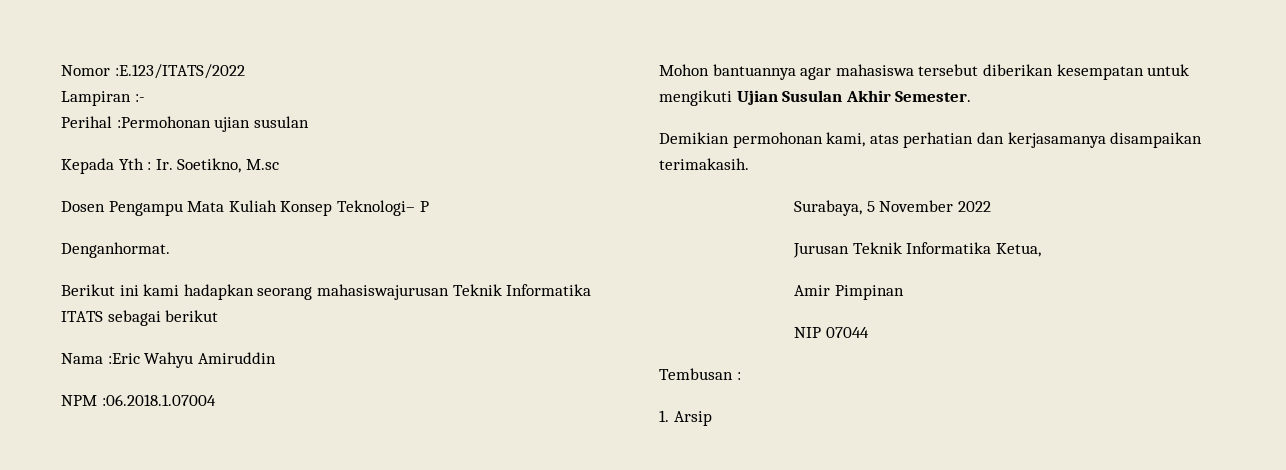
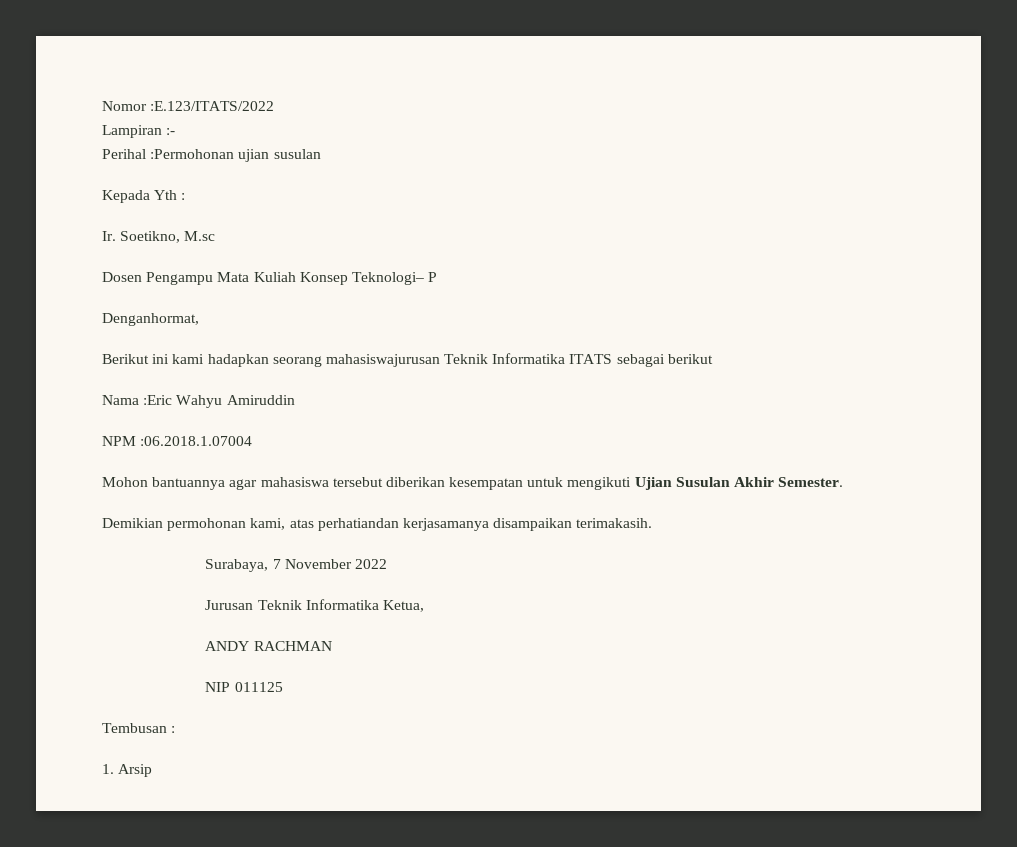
(152, 166) none -> (186, 196) //
[61,242,170,258] Denganhormat. -> [102,313,199,326] Denganhormat,
[903,132,1004,148] perhatian dan -> [317,518,399,531] perhatiandan
[866,201,875,212] 5 -> [272,559,281,569] 7
[794,285,904,300] Amir Pimpinan -> [205,641,332,651] ANDY RACHMAN
[825,327,869,338] 07044 -> [234,682,283,692] 011125

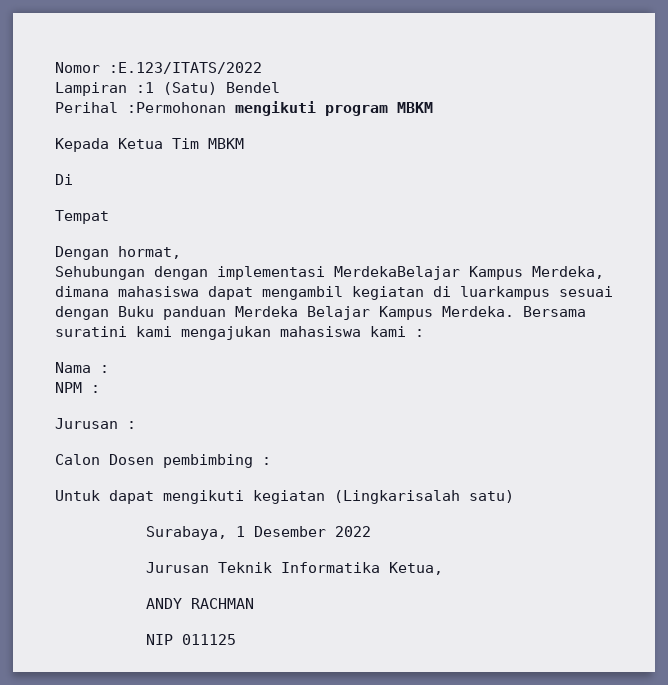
[166,128,176,135] :- -> [136,82,280,95] :1 (Satu) Bendel
[238,149,321,162] [102,190,186,203] [102,231,216,243] [102,272,438,285] [102,313,199,326] [102,353,713,367] [102,395,295,408] [102,436,253,446] [102,477,844,490] [102,518,653,531] ujian susulan // Kepada Yth : // Ir. Soetikno, M.sc // Dosen Pengampu Mata Kuliah Konsep Teknologi– P // Denganhormat, // Berikut ini kami hadapkan seorang mahasiswajurusan Teknik Informatika ITATS sebagai berikut // Nama :Eric Wahyu Amiruddin // NPM :06.2018.1.07004 // Mohon bantuannya agar mahasiswa tersebut diberikan kesempatan untuk mengikuti Ujian Susulan Akhir Semester. // Demikian permohonan kami, atas perhatiandan kerjasamanya disampaikan terimakasih. -> [235,101,433,116] [55,138,244,152] [55,174,73,185] [55,210,109,224] [55,246,181,260] [55,266,604,280] [55,286,613,300] [55,306,586,320] [55,326,424,340] [55,362,109,373] [55,382,100,393] [55,418,136,429] [55,454,271,468] [55,490,514,504] mengikuti program MBKM // Kepada Ketua Tim MBKM // Di // Tempat // Dengan hormat, // Sehubungan dengan implementasi MerdekaBelajar Kampus Merdeka, dimana mahasiswa dapat mengambil kegiatan di luarkampus sesuai dengan Buku panduan Merdeka Belajar Kampus Merdeka. Bersama suratini kami mengajukan mahasiswa kami : // Nama : // NPM : // Jurusan : // Calon Dosen pembimbing : // Untuk dapat mengikuti kegiatan (Lingkarisalah satu)
[272,559,352,569] 7 November -> [236,526,327,537] 1 Desember
[102,723,176,733] [102,764,153,777] // Tembusan : // 1. Arsip -> (237, 639) none

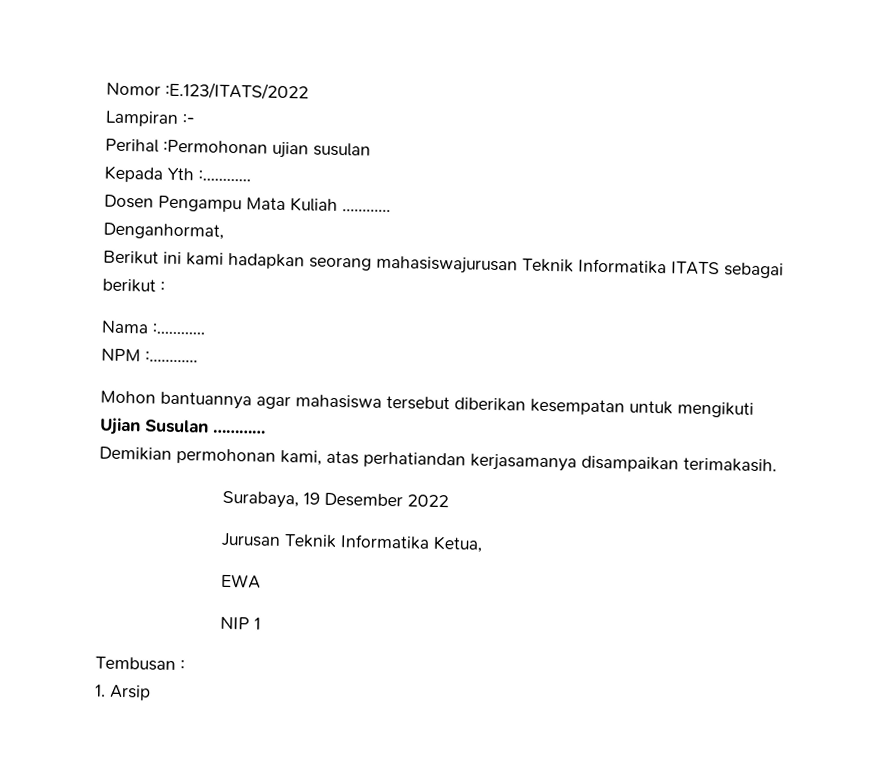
[136,82,280,95] :1 (Satu) Bendel -> [182,114,196,125] :-
[235,101,433,116] [55,138,244,152] [55,174,73,185] [55,210,109,224] [55,246,181,260] [55,266,604,280] [55,286,613,300] [55,306,586,320] [55,326,406,340] mengikuti program MBKM // Kepada Ketua Tim MBKM // Di // Tempat // Dengan hormat, // Sehubungan dengan implementasi MerdekaBelajar Kampus Merdeka, dimana mahasiswa dapat mengambil kegiatan di luarkampus sesuai dengan Buku panduan Merdeka Belajar Kampus Merdeka. Bersama suratini kami mengajukan mahasiswa kami -> [272,141,371,159] [104,165,251,183] [104,194,391,213] [103,222,224,240] [103,250,784,279] [102,278,156,293] ujian susulan // Kepada Yth :………… // Dosen Pengampu Mata Kuliah ………… // Denganhormat, // Berikut ini kami hadapkan seorang mahasiswajurusan Teknik Informatika ITATS sebagai berikut
[100,365,109,373] : -> [152,323,206,335] :…………
[91,385,100,393] [55,418,136,429] [55,454,271,468] [55,490,514,504] : // Jurusan : // Calon Dosen pembimbing : // Untuk dapat mengikuti kegiatan (Lingkarisalah satu) -> [145,351,198,363] [100,390,754,418] [99,417,266,436] [99,446,777,473] :………… // Mohon bantuannya agar mahasiswa tersebut diberikan kesempatan untuk mengikuti Ujian Susulan ………… // Demikian permohonan kami, atas perhatiandan kerjasamanya disampaikan terimakasih.
[236,526,246,537] 1 -> [302,492,320,505] 19
[146,598,255,609] ANDY RACHMAN -> [220,573,261,589] EWA
[182,634,237,645] 011125 -> [253,617,261,630] [95,656,185,672] [95,684,151,701] 1 // Tembusan : // 1. Arsip

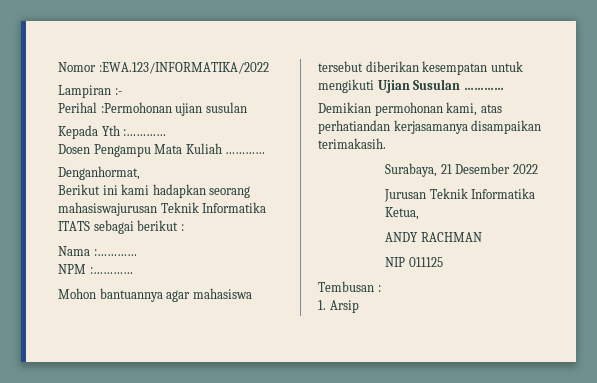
[165,81,309,101] :E.123/ITATS/2022 -> [98,62,269,74] :EWA.123/INFORMATIKA/2022
[302,492,320,505] 19 -> [440,164,452,174] 21
[220,573,261,589] EWA -> [385,232,482,242] ANDY RACHMAN
[253,617,261,630] 1 -> [408,257,443,267] 011125

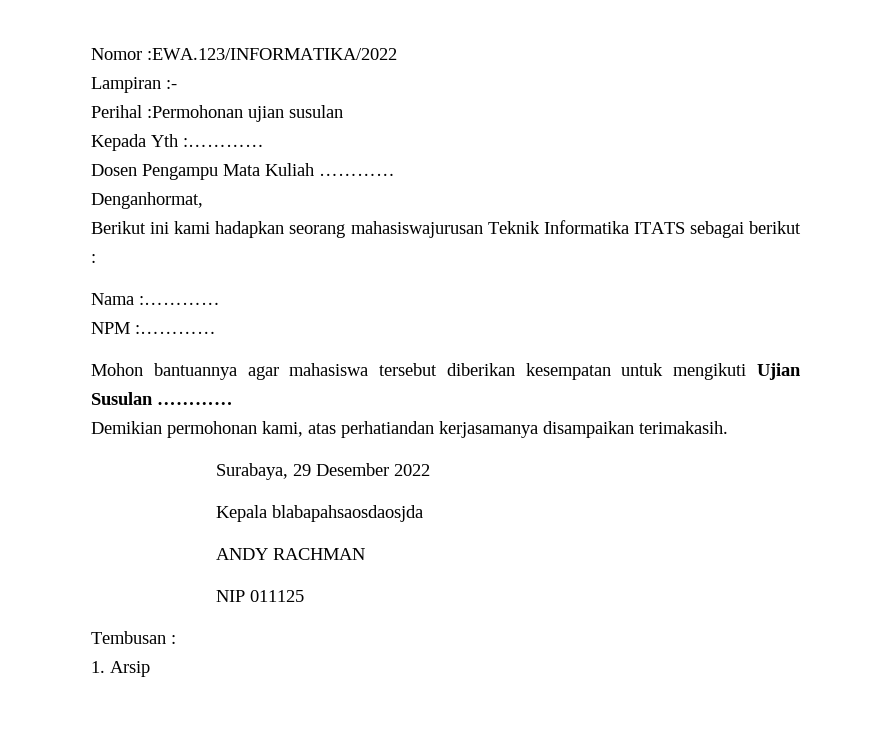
[440,164,452,174] 21 -> [292,464,311,476] 29
[384,188,536,202] [385,207,420,220] Jurusan Teknik Informatika Ketua, -> [215,505,423,522] Kepala blabapahsaosdaosjda

